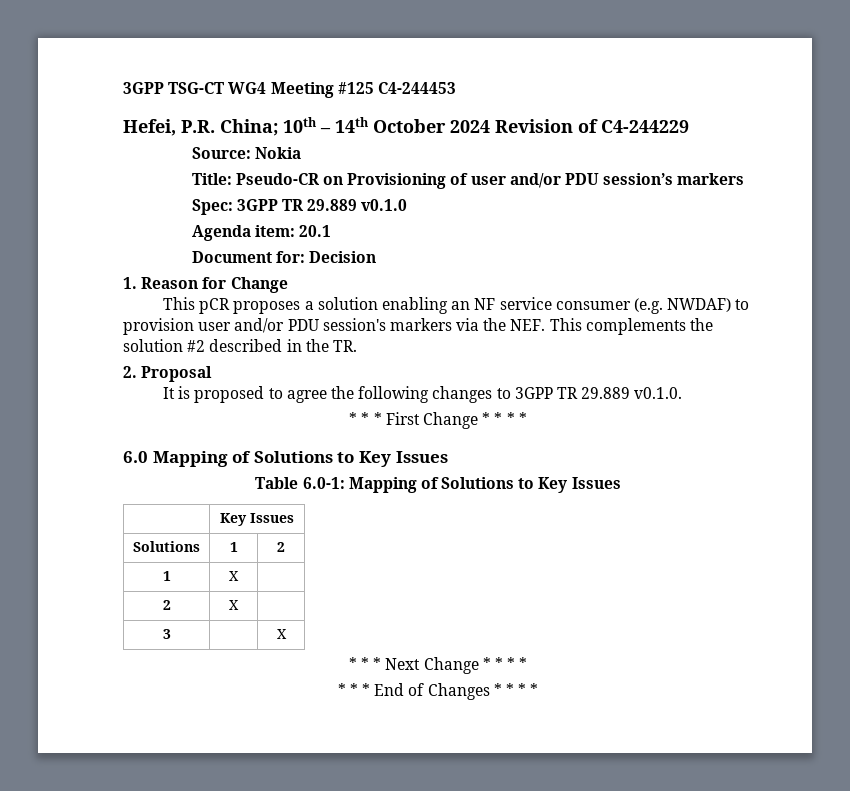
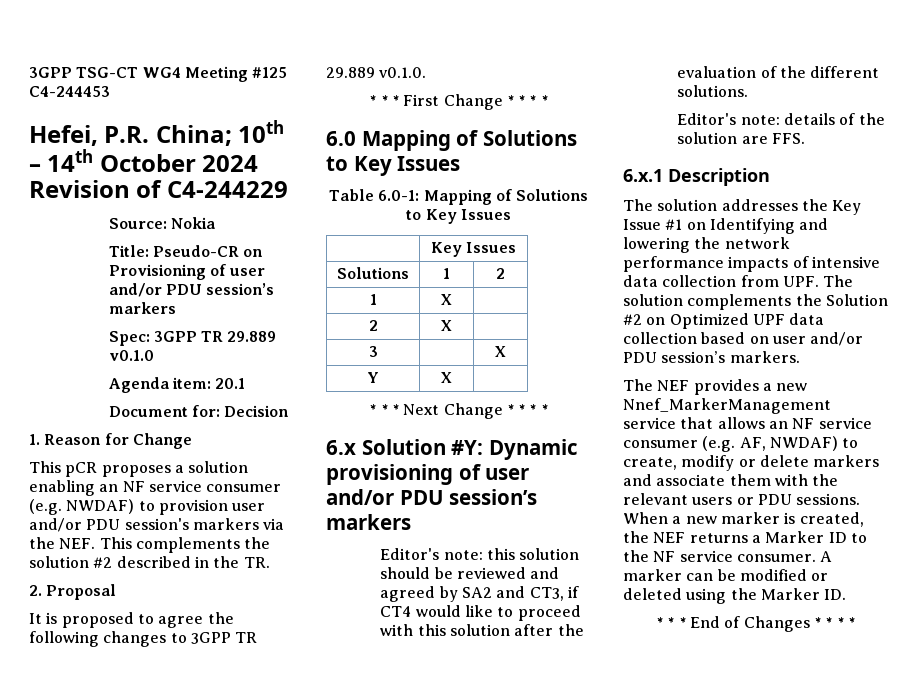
(287, 634) none -> [367,372,379,383] [441,372,452,383] // Y | X |
(528, 663) none -> [326,439,578,460] [326,464,530,485] [326,489,538,505] [326,514,411,530] [380,548,580,560] [380,567,560,579] [380,586,579,602] [380,605,581,621] [380,624,584,636] [677,66,880,78] [677,85,749,97] [677,113,885,125] [677,132,806,144] [623,168,770,186] [623,199,862,215] [623,218,829,234] [623,237,790,253] [623,256,880,272] [623,275,854,287] [623,294,888,310] [623,313,825,329] [623,332,864,346] [623,351,800,363] [623,379,808,395] [623,398,831,414] [623,417,872,429] [623,436,859,452] [623,455,880,471] [623,474,839,486] [623,493,861,505] [623,512,864,527] [623,531,867,543] [623,550,833,562] [623,569,829,581] [623,588,847,604] // 6.x Solution #Y: Dynamic provisioning of user and/or PDU session’s markers // Editor's note: this solution should be reviewed and agreed by SA2 and CT3, if CT4 would like to proceed with this solution after the evaluation of the different solutions. // Editor's note: details of the solution are FFS. // 6.x.1 Description // The solution addresses the Key Issue #1 on Identifying and lowering the network performance impacts of intensive data collection from UPF. The solution complements the Solution #2 on Optimized UPF data collection based on user and/or PDU session’s markers. // The NEF provides a new Nnef_MarkerManagement service that allows an NF service consumer (e.g. AF, NWDAF) to create, modify or delete markers and associate them with the relevant users or PDU sessions. When a new marker is created, the NEF returns a Marker ID to the NF service consumer. A marker can be modified or deleted using the Marker ID.

